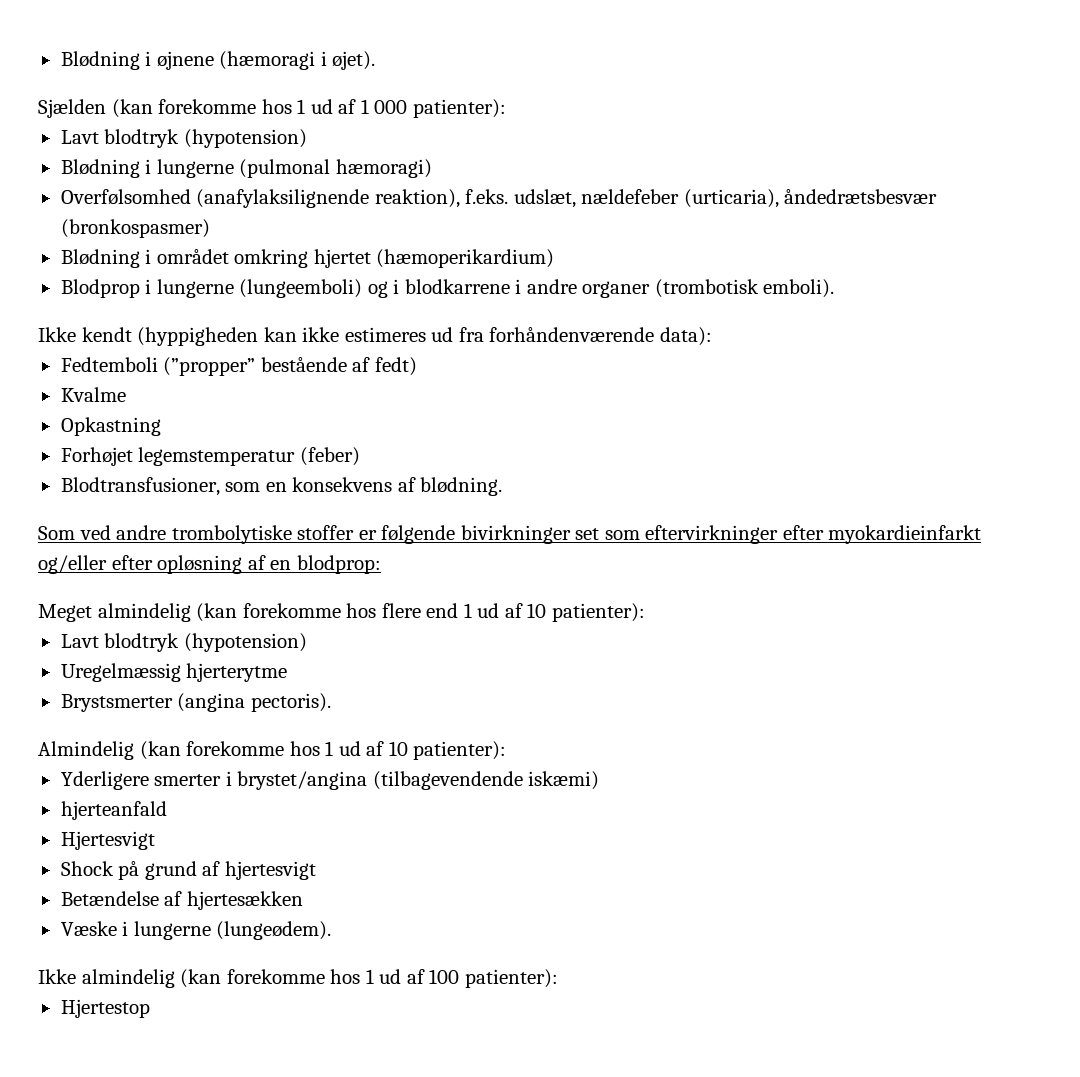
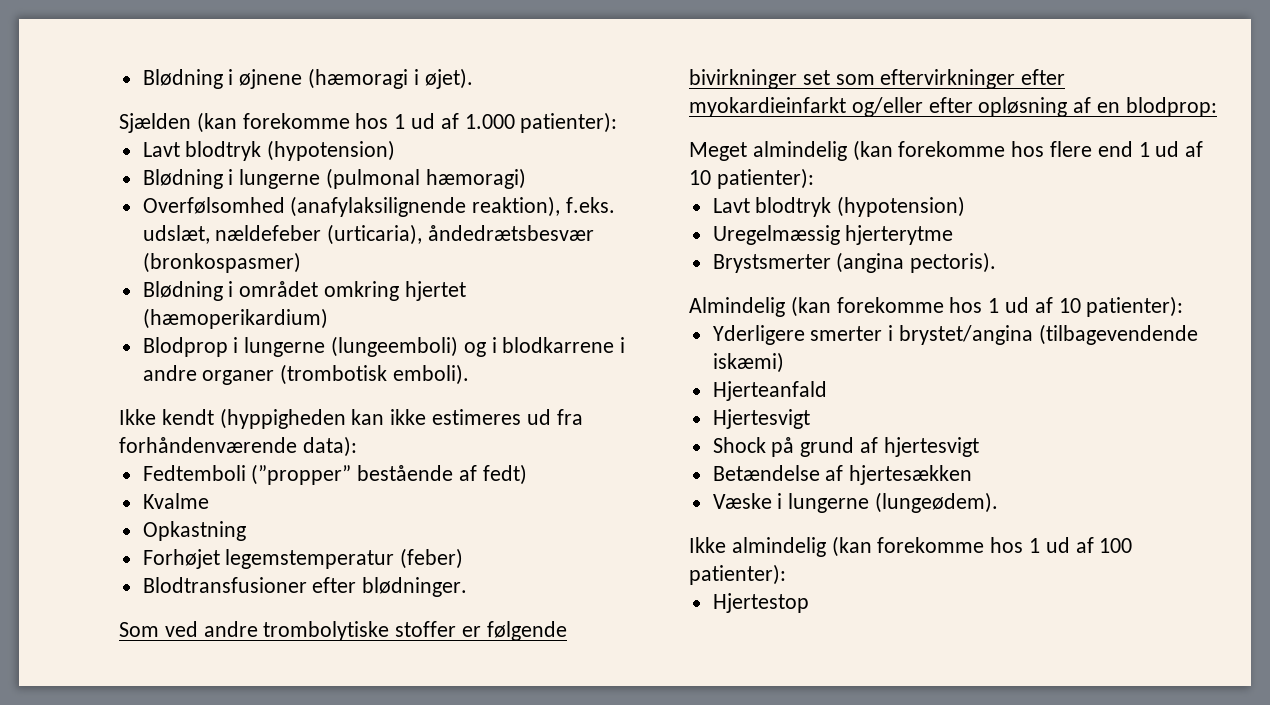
[360,99,408,114] 1 000 -> [464,114,515,129] 1.000
[60,477,503,496] Blodtransfusioner, som en konsekvens af blødning. -> [142,577,468,597] Blodtransfusioner efter blødninger.
[60,801,167,820] hjerteanfald -> [712,381,827,401] Hjerteanfald

